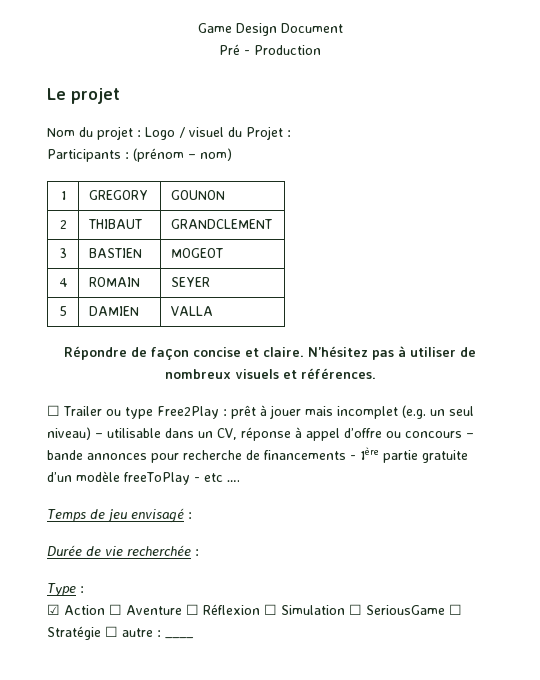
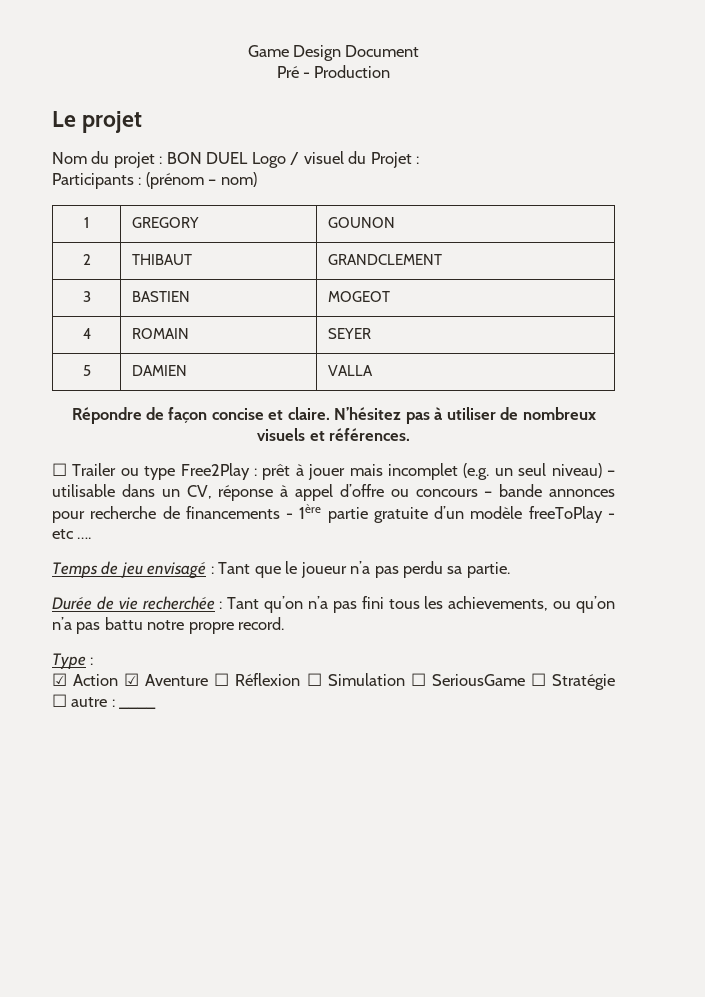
(141, 133) none -> [166,152,249,164] BON DUEL
(192, 515) none -> [218,561,510,578] Tant que le joueur n’a pas perdu sa partie.
(199, 552) none -> [227,596,616,613] [52,617,285,634] Tant qu’on n’a pas fini tous les achievements, ou qu’on n’a pas battu notre propre record.
[109,604,122,615] ☐ -> [124,673,140,686] ☑

